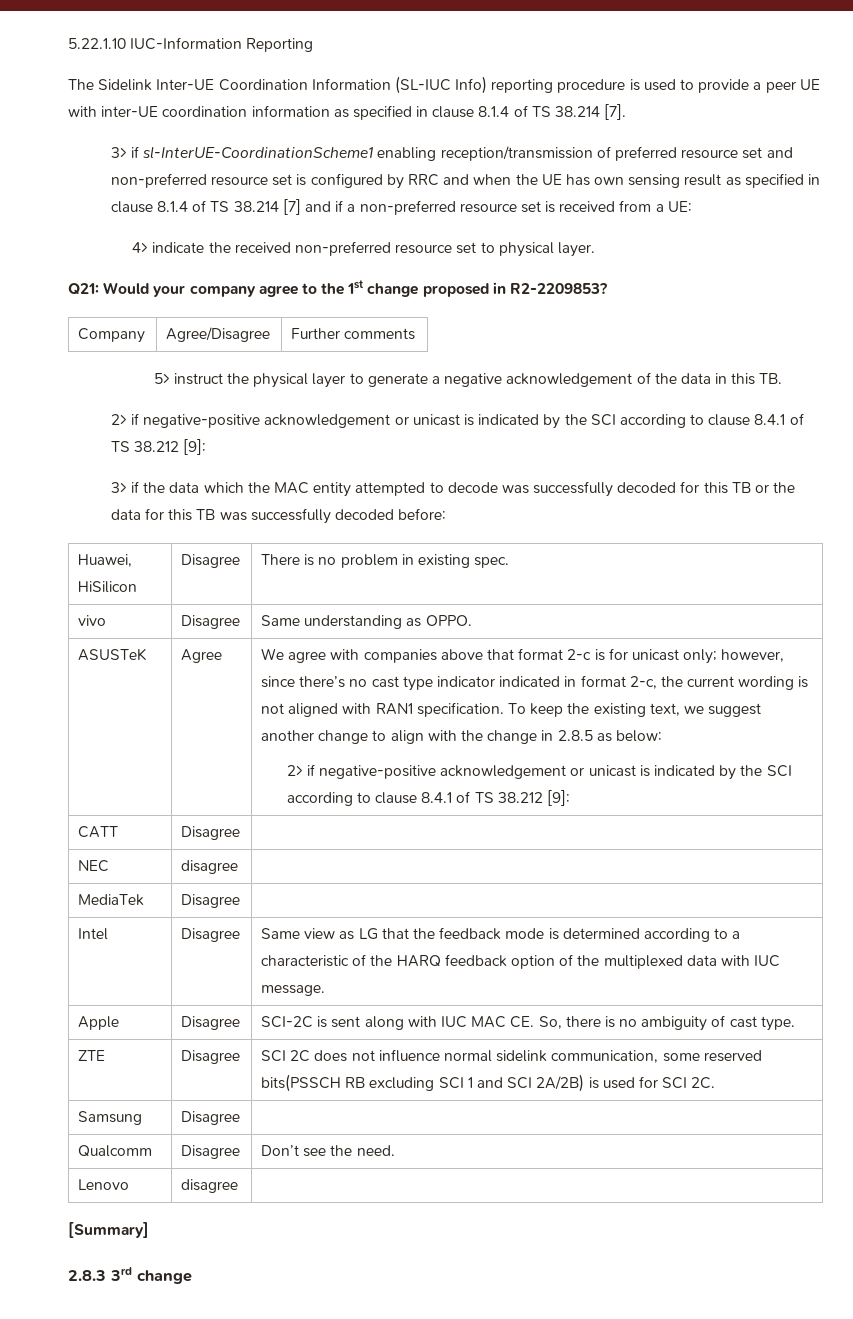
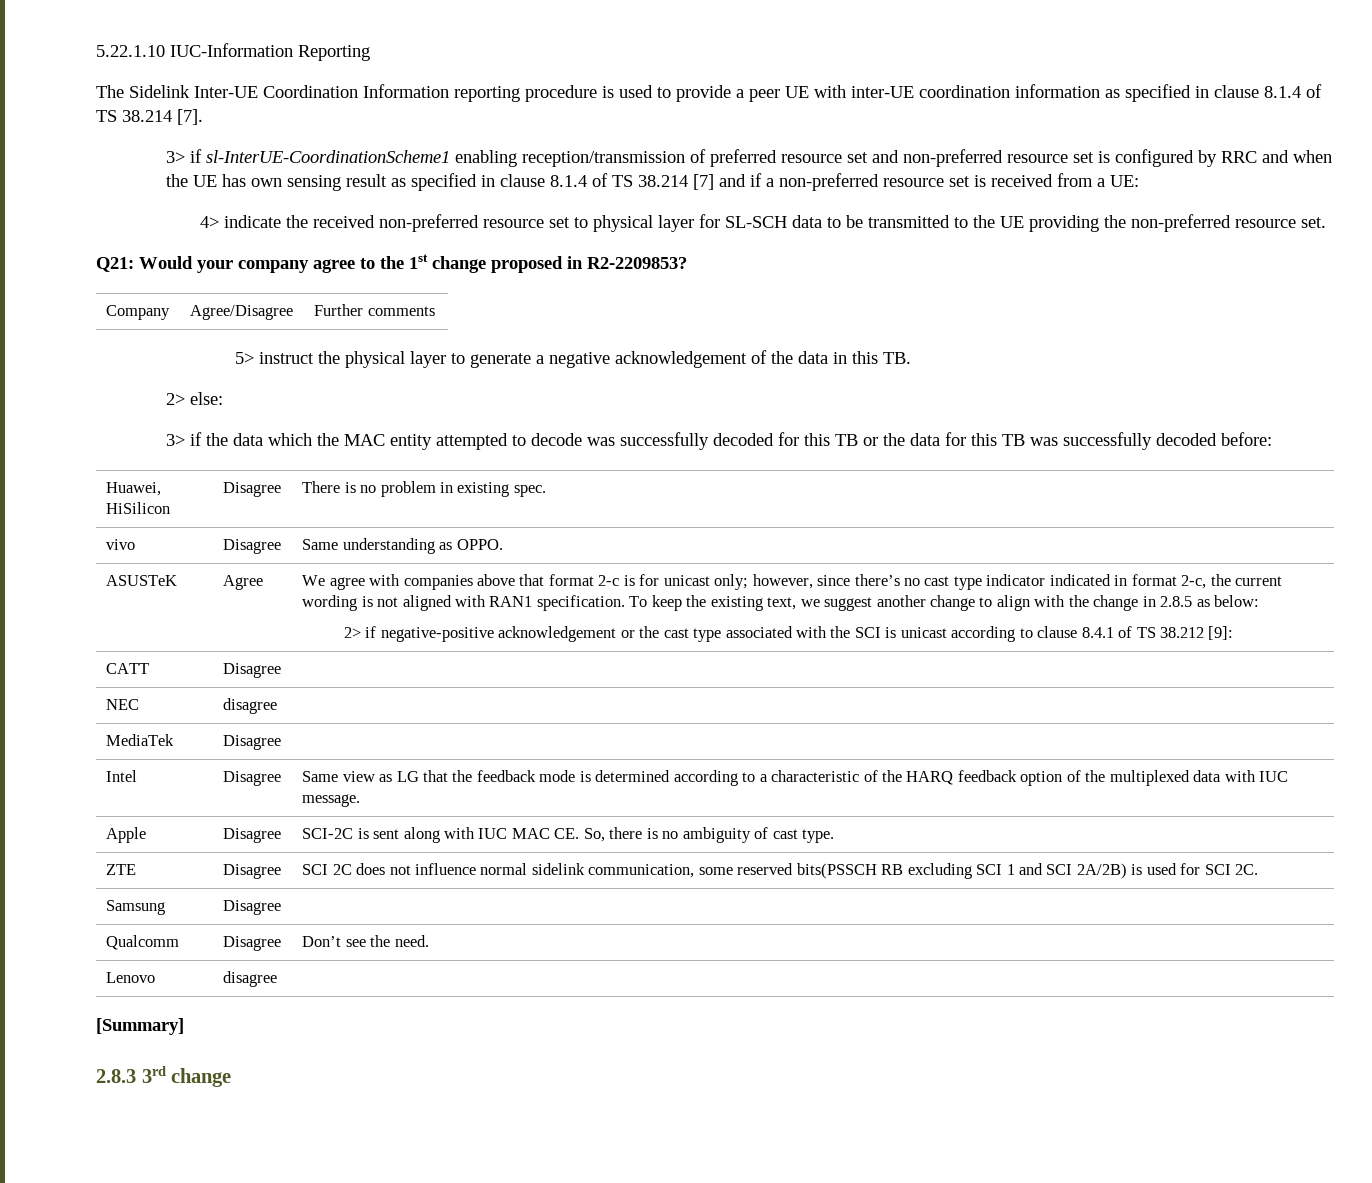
[394,76,488,94] (SL-IUC Info) -> (449, 91) none
[557,242,595,257] layer. -> [658,214,1327,232] layer for SL-SCH data to be transmitted to the UE providing the non-preferred resource set.
[131,413,804,429] [110,439,207,455] if negative-positive acknowledgement or unicast is indicated by the SCI according to clause 8.4.1 of TS 38.212 [9]: -> [189,392,223,405] else:
[588,765,792,780] unicast is indicated by the SCI -> [639,626,947,642] the cast type associated with the SCI is unicast

